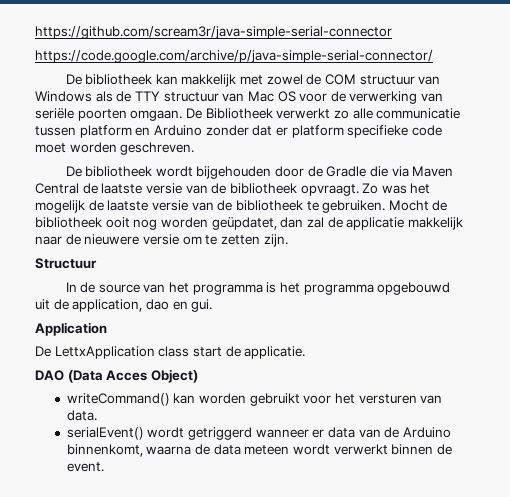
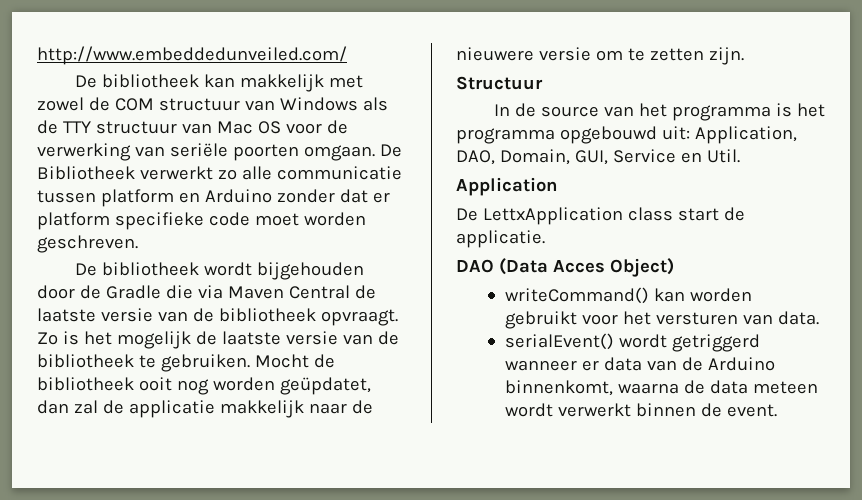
[35,26,392,39] [35,50,433,63] https://github.com/scream3r/java-simple-serial-connector // https://code.google.com/archive/p/java-simple-serial-connector/ -> [37,46,347,65] http://www.embeddedunveiled.com/
[381,185,407,194] was -> [62,331,79,345] is
[35,299,213,312] uit de application, dao en gui. -> [661,126,797,144] [456,149,740,165] uit: Application, DAO, Domain, GUI, Service en Util.

